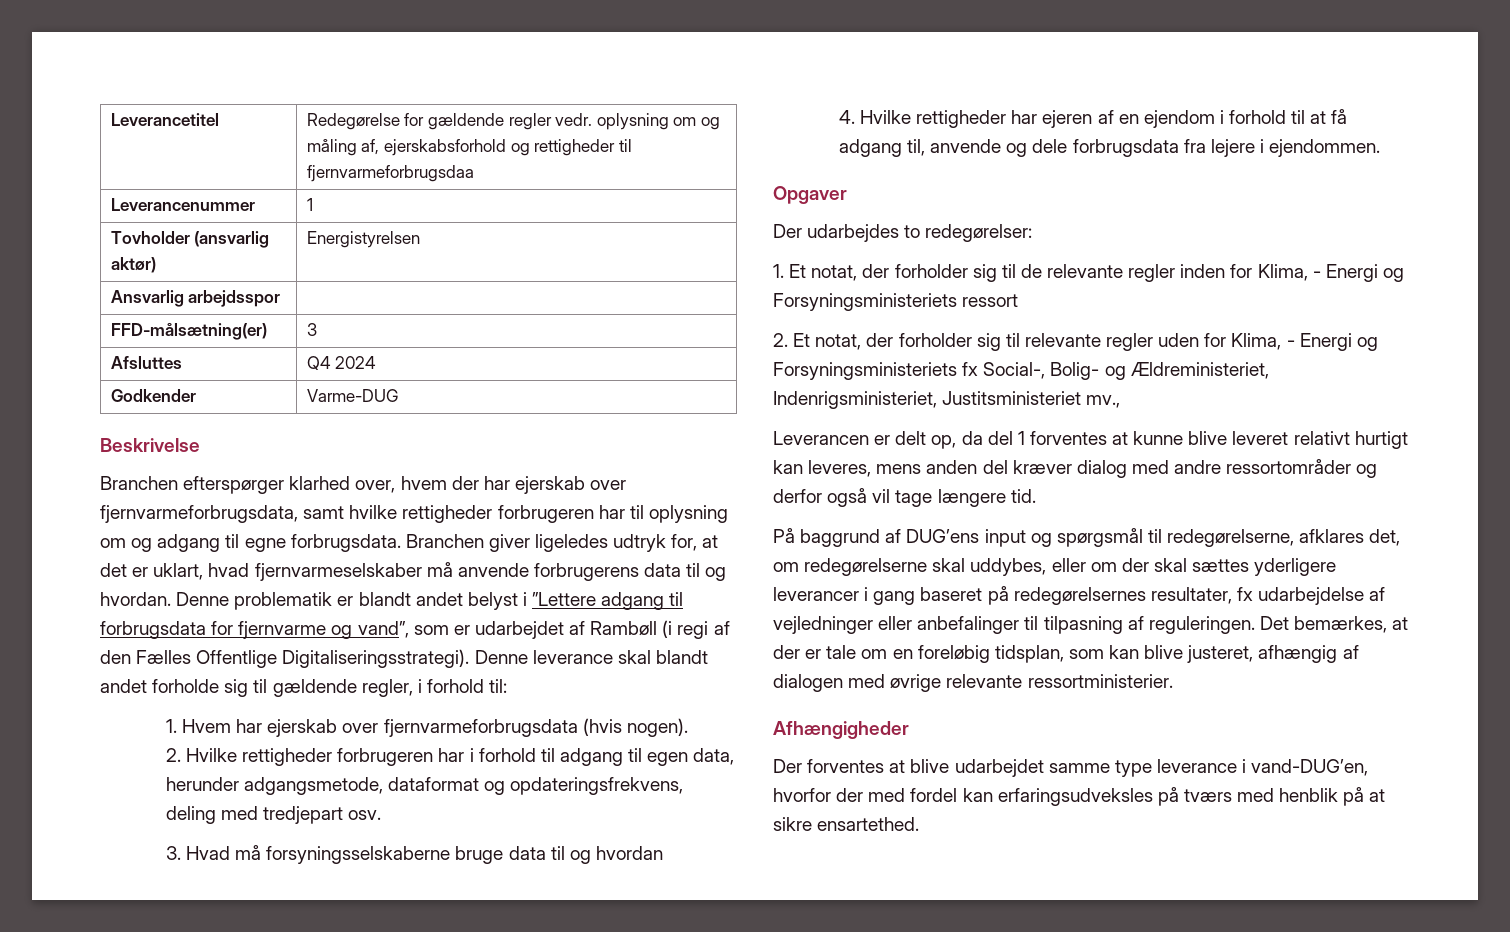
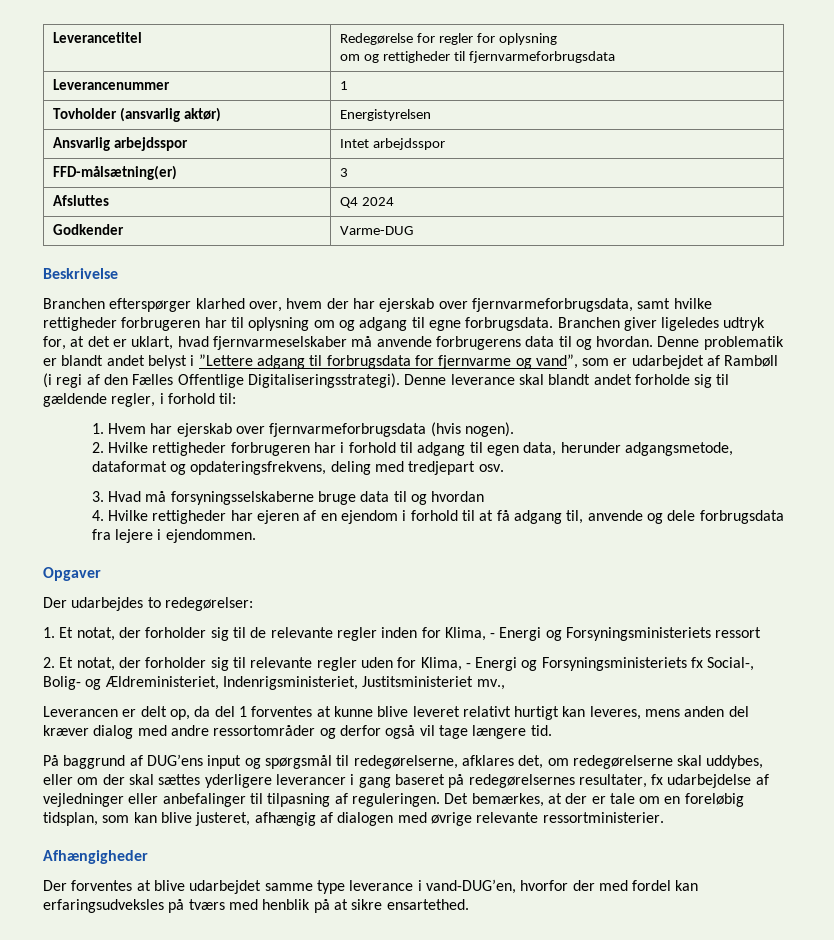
[427,113,720,130] [306,139,530,156] gældende regler vedr. oplysning om og måling af, ejerskabsforhold og -> [438,33,557,45] [339,54,379,63] regler for oplysning // om og
[306,165,474,182] fjernvarmeforbrugsdaa -> [468,51,615,63] fjernvarmeforbrugsdata
(281, 298) none -> [339,138,445,150] Intet arbejdsspor

